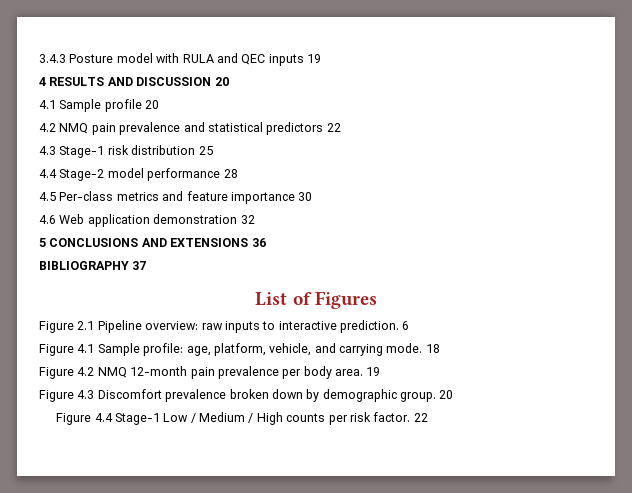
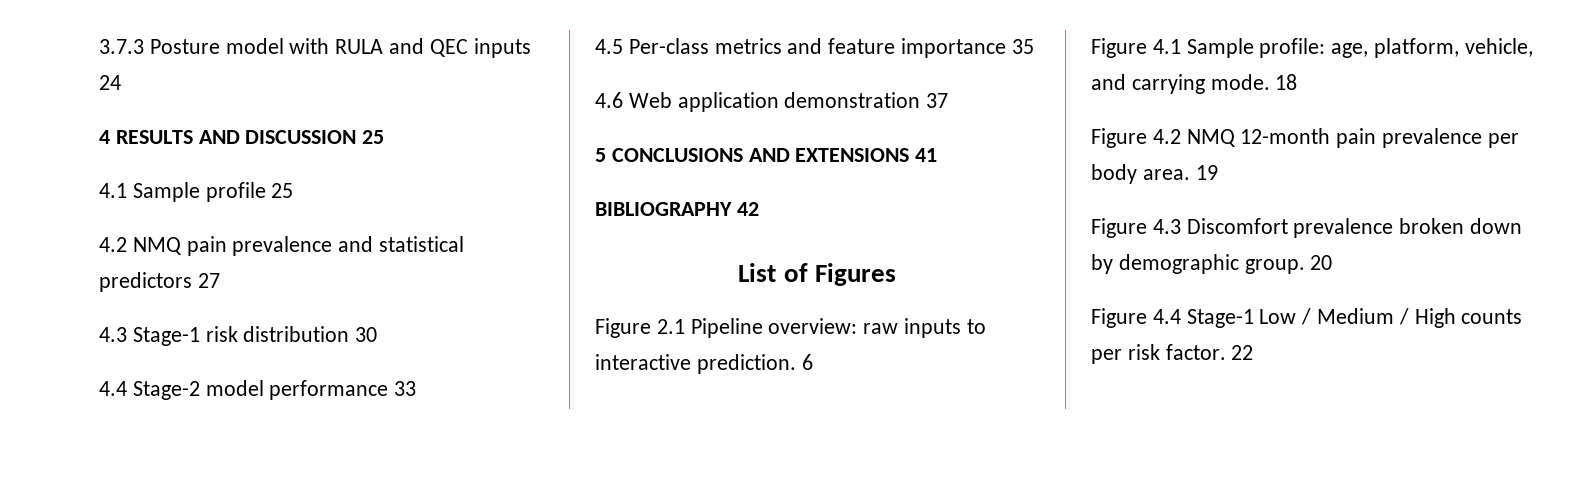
[39,54,66,63] 3.4.3 -> [99,39,144,54] 3.7.3
[307,54,321,63] 19 -> [99,75,121,90] 24
[214,77,229,86] 20 -> [362,130,385,144] 25
[145,100,160,109] 20 -> [271,183,294,198] 25
[326,123,341,132] 22 -> [197,273,220,288] 27
[198,146,213,155] 25 -> [355,327,378,342] 30
[223,169,238,178] 28 -> [394,381,417,396] 33
[298,192,313,201] 30 -> [1011,39,1034,54] 35
[240,215,255,224] 32 -> [926,93,949,108] 37
[251,238,266,247] 36 -> [915,148,938,162] 41
[132,261,147,270] 37 -> [736,202,759,216] 42

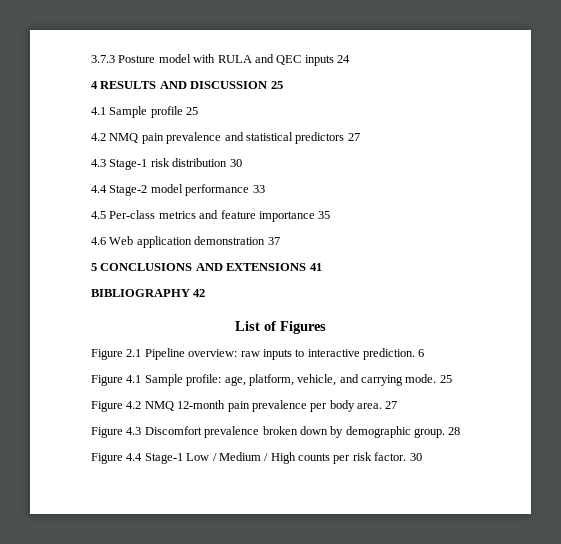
[1275,74,1298,90] 18 -> [439,375,452,383] 25
[1195,165,1218,180] 19 -> [385,401,398,409] 27
[1310,255,1333,270] 20 -> [448,427,461,435] 28
[1231,345,1254,360] 22 -> [409,453,422,461] 30

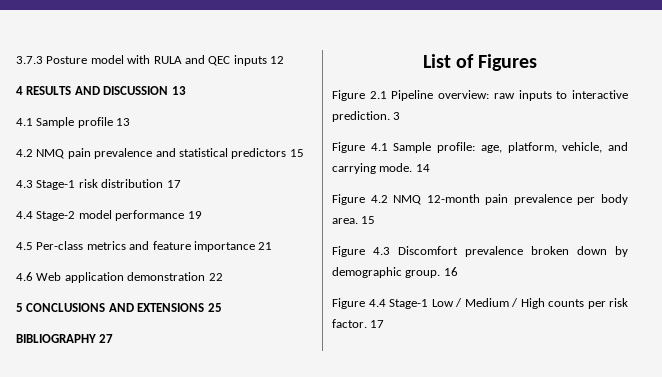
[337,55,350,63] 24 -> [270,56,284,64] 12
[270,81,283,89] 25 -> [171,86,186,95] 13
[186,107,199,115] 25 -> [116,118,131,126] 13
[347,133,360,141] 27 -> [289,149,304,157] 15
[229,159,242,167] 30 -> [166,180,181,188] 17
[252,185,265,193] 33 -> [187,211,202,219] 19
[318,211,331,219] 35 -> [258,242,273,250] 21
[267,237,280,245] 37 -> [208,273,223,281] 22
[309,263,322,271] 41 -> [207,303,222,312] 25
[193,289,206,297] 42 -> [99,334,114,343] 27
[418,349,425,357] 6 -> [393,112,401,120] 3
[439,375,452,383] 25 -> [415,164,430,172] 14
[385,401,398,409] 27 -> [361,216,376,224] 15
[448,427,461,435] 28 -> [443,267,458,276] 16
[409,453,422,461] 30 -> [370,320,385,328] 17

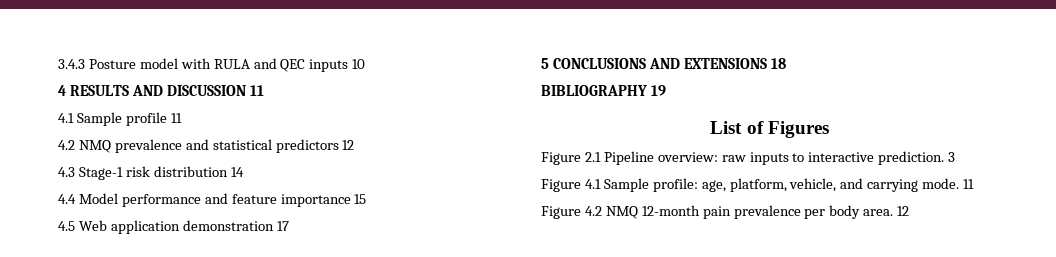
[16,56,43,64] 3.7.3 -> [58,59,85,69] 3.4.3
[270,56,284,64] 12 -> [352,59,366,69] 10
[171,86,186,95] 13 -> [249,85,264,96] 11
[116,118,131,126] [16,148,91,159] 13 // 4.2 NMQ pain -> [170,113,182,123] [58,140,111,153] 11 // 4.2 NMQ
[289,149,304,157] 15 -> [342,140,355,150] 12
[166,180,181,188] [16,210,202,221] [16,241,126,250] 17 // 4.4 Stage-2 model performance 19 // 4.5 Per-class metrics -> [230,167,244,177] [58,193,201,207] 14 // 4.4 Model performance
[258,242,273,250] [16,272,33,281] 21 // 4.6 -> [354,194,367,204] [58,221,75,231] 15 // 4.5
[208,273,223,281] 22 -> [276,221,289,231] 17
[207,303,222,312] 25 -> [770,58,786,69] 18
[99,334,114,343] 27 -> [650,85,666,96] 19
[415,164,430,172] 14 -> [963,179,975,189] 11
[361,216,376,224] [332,246,628,257] [332,267,458,278] [332,298,628,309] [332,319,385,328] 15 // Figure 4.3 Discomfort prevalence broken down by demographic group. 16 // Figure 4.4 Stage-1 Low / Medium / High counts per risk factor. 17 -> [897,206,910,216] 12

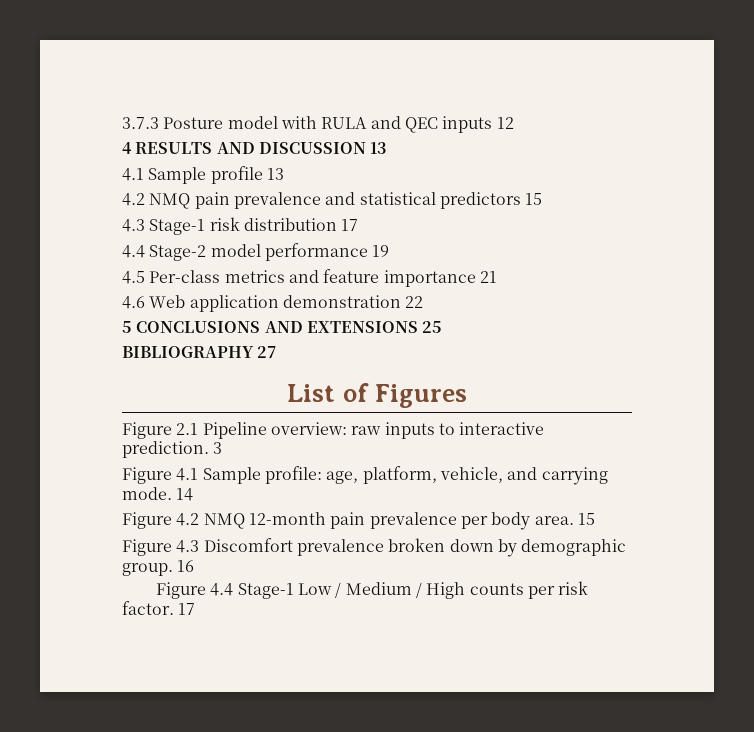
[58,59,85,69] 3.4.3 -> [122,117,159,129] 3.7.3
[352,59,366,69] 10 -> [496,117,514,129] 12
[249,85,264,96] 11 -> [370,142,387,154] 13
[170,113,182,123] [58,140,111,153] 11 // 4.2 NMQ -> [266,168,284,180] [122,192,230,209] 13 // 4.2 NMQ pain
[342,140,355,150] 12 -> [525,193,543,205] 15
[230,167,244,177] [58,193,201,207] 14 // 4.4 Model performance -> [341,219,359,231] [122,243,390,261] [122,270,285,284] 17 // 4.4 Stage-2 model performance 19 // 4.5 Per-class metrics
[354,194,367,204] [58,221,75,231] 15 // 4.5 -> [479,271,497,283] [122,296,145,309] 21 // 4.6
[276,221,289,231] 17 -> [405,296,424,308] 22
[770,58,786,69] 18 -> [422,321,443,333] 25
[650,85,666,96] 19 -> [257,346,277,358] 27
[963,179,975,189] 11 -> [176,488,194,501] 14
[897,206,910,216] 12 -> [577,513,595,525] [122,538,627,557] [122,560,195,576] [156,581,589,599] [122,601,196,615] 15 // Figure 4.3 Discomfort prevalence broken down by demographic group. 16 // Figure 4.4 Stage-1 Low / Medium / High counts per risk factor. 17

